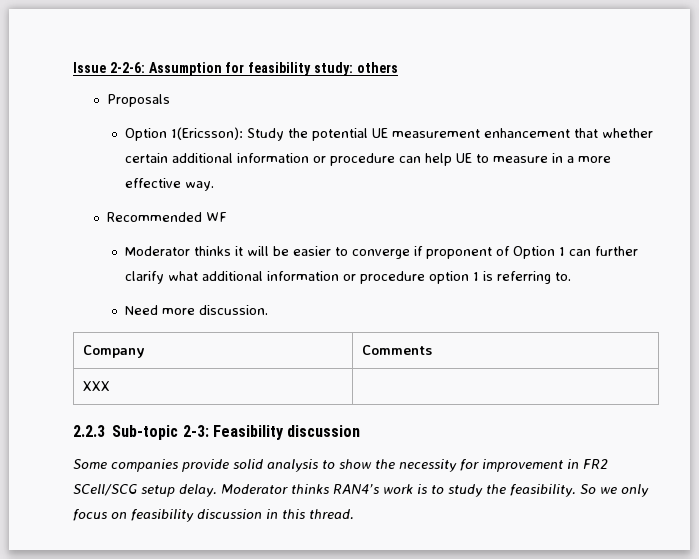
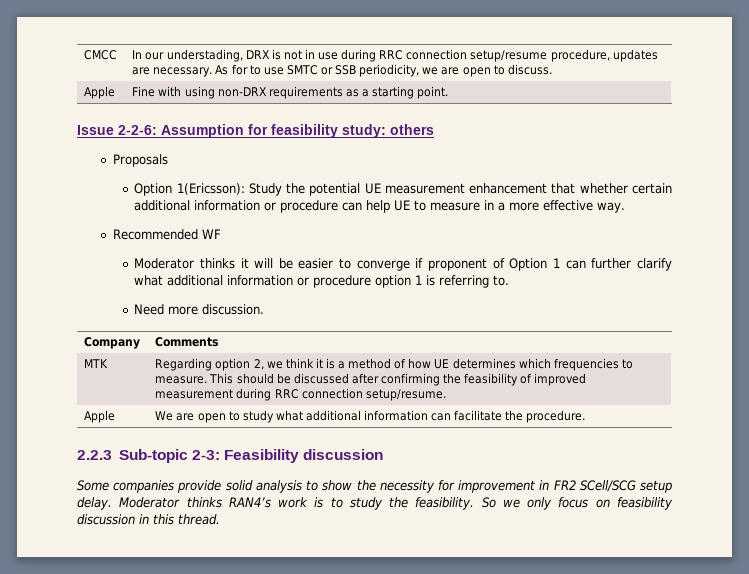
(73, 67) none -> [84,50,118,60] [132,49,658,62] [132,64,552,77] [84,86,116,99] [132,86,449,99] CMCC | In our understading, DRX is not in use during RRC connection setup/resume procedure, updates are necessary. As for to use SMTC or SSB periodicity, we are open to discuss. // Apple | Fine with using non-DRX requirements as a starting point. //
[82,381,110,391] XXX | -> [84,359,109,368] [155,358,633,371] [155,373,587,386] [155,388,446,401] [84,410,116,423] [155,410,586,423] MTK | Regarding option 2, we think it is a method of how UE determines which frequencies to measure. This should be discussed after confirming the feasibility of improved measurement during RRC connection setup/resume. // Apple | We are open to study what additional information can facilitate the procedure.

